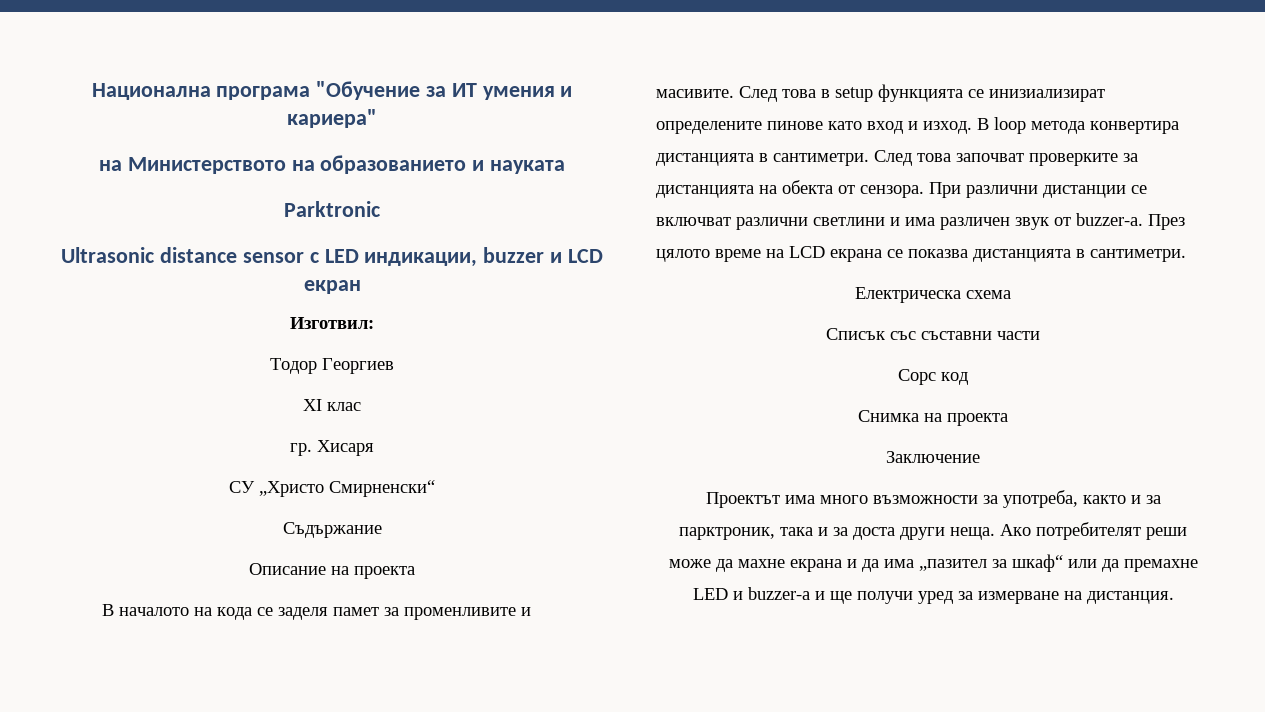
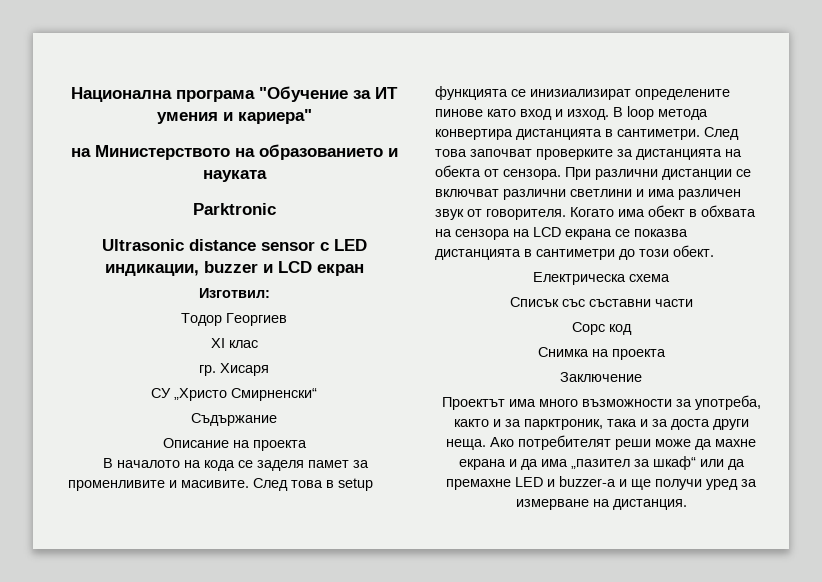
[1076,213,1185,230] [656,249,761,262] buzzer-а. През цялото време -> [486,205,756,220] [435,229,510,240] говорителя. Когато има обект в обхвата на сензора
[1090,249,1186,262] сантиметри. -> [536,245,714,260] сантиметри до този обект.

